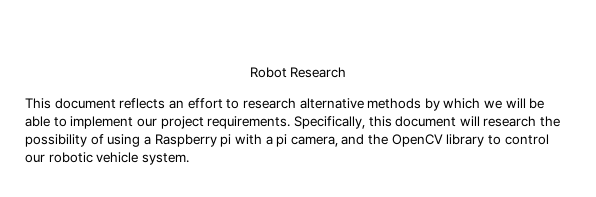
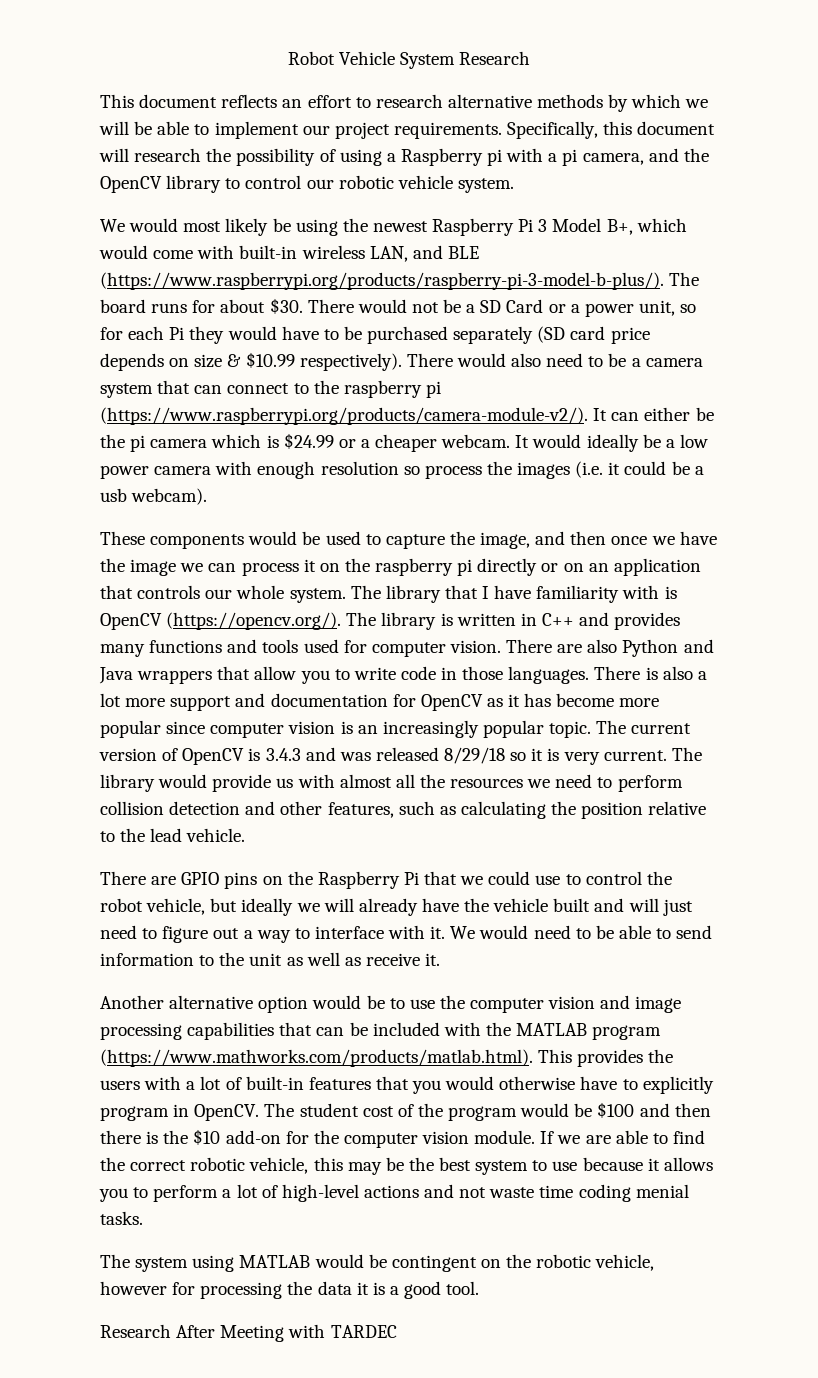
(287, 72) none -> [338,51,456,69] Vehicle System
(189, 159) none -> [100,218,687,236] [99,245,479,262] [100,272,700,290] [100,298,697,317] [100,326,650,344] [100,352,703,371] [100,380,441,398] [100,407,714,425] [100,433,708,452] [100,461,704,479] [100,488,208,505] [100,531,717,549] [100,558,701,576] [100,585,677,603] [100,612,681,630] [100,639,714,657] [99,666,707,684] [100,693,660,711] [100,720,692,738] [99,747,702,765] [100,774,683,792] [100,801,707,819] [100,828,246,842] [100,871,672,889] [100,898,693,916] [100,925,713,943] [100,952,441,966] [100,995,682,1013] [100,1022,662,1040] [100,1049,674,1067] [100,1076,714,1094] [100,1102,711,1121] [100,1129,705,1148] [100,1157,713,1175] [99,1184,689,1202] [100,1211,143,1225] [100,1254,655,1272] [100,1281,480,1299] [100,1324,397,1342] // We would most likely be using the newest Raspberry Pi 3 Model B+, which would come with built-in wireless LAN, and BLE (https://www.raspberrypi.org/products/raspberry-pi-3-model-b-plus/). The board runs for about $30. There would not be a SD Card or a power unit, so for each Pi they would have to be purchased separately (SD card price depends on size & $10.99 respectively). There would also need to be a camera system that can connect to the raspberry pi (https://www.raspberrypi.org/products/camera-module-v2/). It can either be the pi camera which is $24.99 or a cheaper webcam. It would ideally be a low power camera with enough resolution so process the images (i.e. it could be a usb webcam). // These components would be used to capture the image, and then once we have the image we can process it on the raspberry pi directly or on an application that controls our whole system. The library that I have familiarity with is OpenCV (https://opencv.org/). The library is written in C++ and provides many functions and tools used for computer vision. There are also Python and Java wrappers that allow you to write code in those languages. There is also a lot more support and documentation for OpenCV as it has become more popular since computer vision is an increasingly popular topic. The current version of OpenCV is 3.4.3 and was released 8/29/18 so it is very current. The library would provide us with almost all the resources we need to perform collision detection and other features, such as calculating the position relative to the lead vehicle. // There are GPIO pins on the Raspberry Pi that we could use to control the robot vehicle, but ideally we will already have the vehicle built and will just need to figure out a way to interface with it. We would need to be able to send information to the unit as well as receive it. // Another alternative option would be to use the computer vision and image processing capabilities that can be included with the MATLAB program (https://www.mathworks.com/products/matlab.html). This provides the users with a lot of built-in features that you would otherwise have to explicitly program in OpenCV. The student cost of the program would be $100 and then there is the $10 add-on for the computer vision module. If we are able to find the correct robotic vehicle, this may be the best system to use because it allows you to perform a lot of high-level actions and not waste time coding menial tasks. // The system using MATLAB would be contingent on the robotic vehicle, however for processing the data it is a good tool. // Research After Meeting with TARDEC

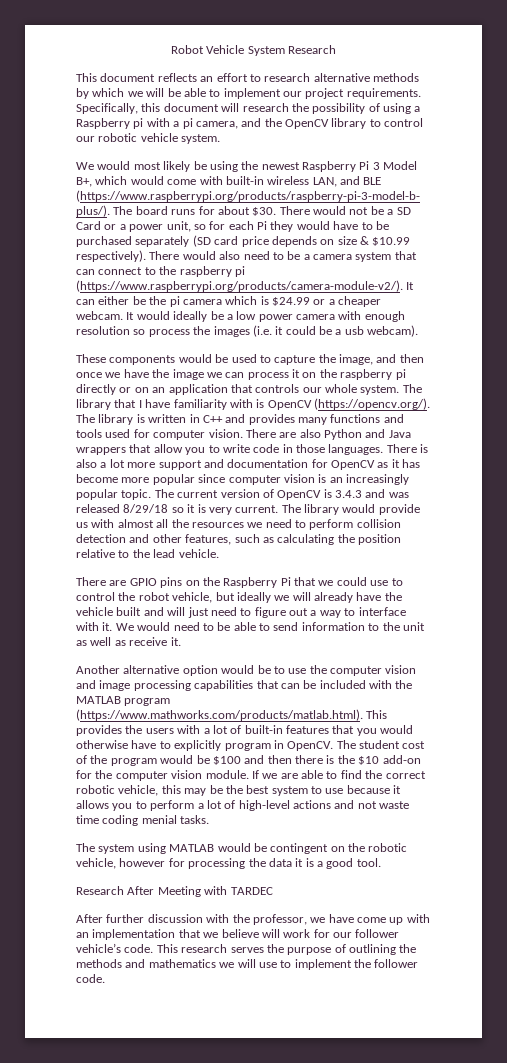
(397, 1331) none -> [76,914,430,925] [76,929,400,940] [76,943,417,955] [76,959,419,970] [76,974,105,983] // After further discussion with the professor, we have come up with an implementation that we believe will work for our follower vehicle’s code. This research serves the purpose of outlining the methods and mathematics we will use to implement the follower code.

